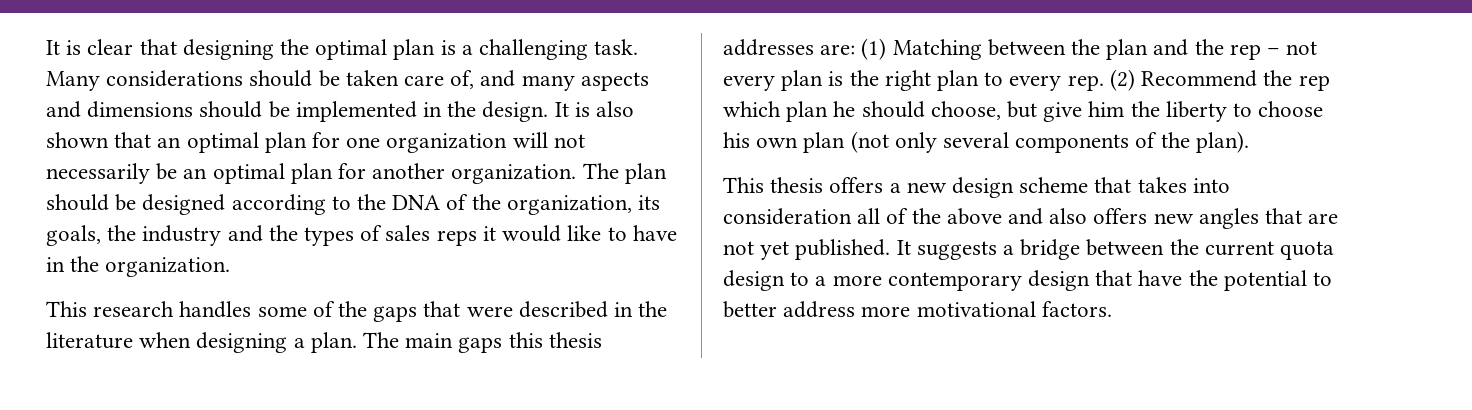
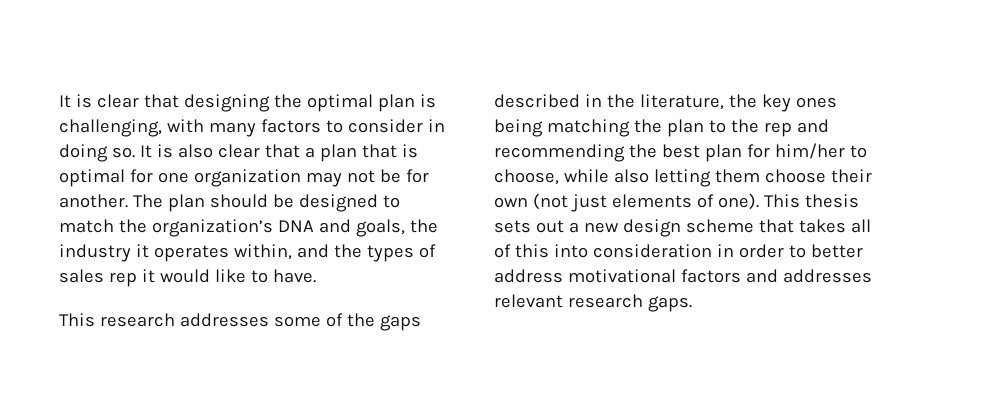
[461,39,639,60] [46,70,649,91] [46,101,635,122] [46,132,585,153] [46,163,577,184] a challenging task. Many considerations should be taken care of, and many aspects and dimensions should be implemented in the design. It is also shown that an optimal plan for one organization will not necessarily be an optimal plan for another organization. -> [59,119,445,137] [59,144,418,162] [59,169,429,187] [59,194,128,208] challenging, with many factors to consider in doing so. It is also clear that a plan that is optimal for one organization may not be for another.
[231,194,661,215] [46,225,222,246] according to the DNA of the organization, its goals, the industry -> [382,195,400,208] [59,219,438,237] [59,244,292,262] to match the organization’s DNA and goals, the industry it operates within,
[436,230,477,246] reps -> [108,272,137,287] rep
[632,225,677,241] [46,256,231,277] have in the organization. -> [272,269,316,283] have.
[179,301,252,318] handles -> [179,313,269,327] addresses
[423,301,513,317] that were -> (421, 323) none
[46,332,602,353] [723,38,1066,60] literature when designing a plan. The main gaps this thesis addresses are: (1) Matching between -> [639,94,837,112] [494,119,630,137] literature, the key ones being matching
[1153,39,1318,60] [723,69,1330,91] [723,101,1324,122] [723,131,1249,153] [723,177,884,193] and the rep – not every plan is the right plan to every rep. (2) Recommend the rep which plan he should choose, but give him the liberty to choose his own plan (not only several components of the plan). // This thesis offers -> [708,119,829,137] [494,143,867,162] [494,169,872,187] [494,193,859,212] [494,220,564,233] to the rep and recommending the best plan for him/her to choose, while also letting them choose their own (not just elements of one). This thesis sets out
[1192,178,1230,193] [723,208,1339,229] [723,239,1335,260] [723,270,1333,291] [723,301,1112,318] into consideration all of the above and also offers new angles that are not yet published. It suggests a bridge between the current quota design to a more contemporary design that have the potential to better address more motivational factors. -> [850,219,871,233] [494,244,863,258] [494,269,872,283] [494,294,692,312] all of this into consideration in order to better address motivational factors and addresses relevant research gaps.

